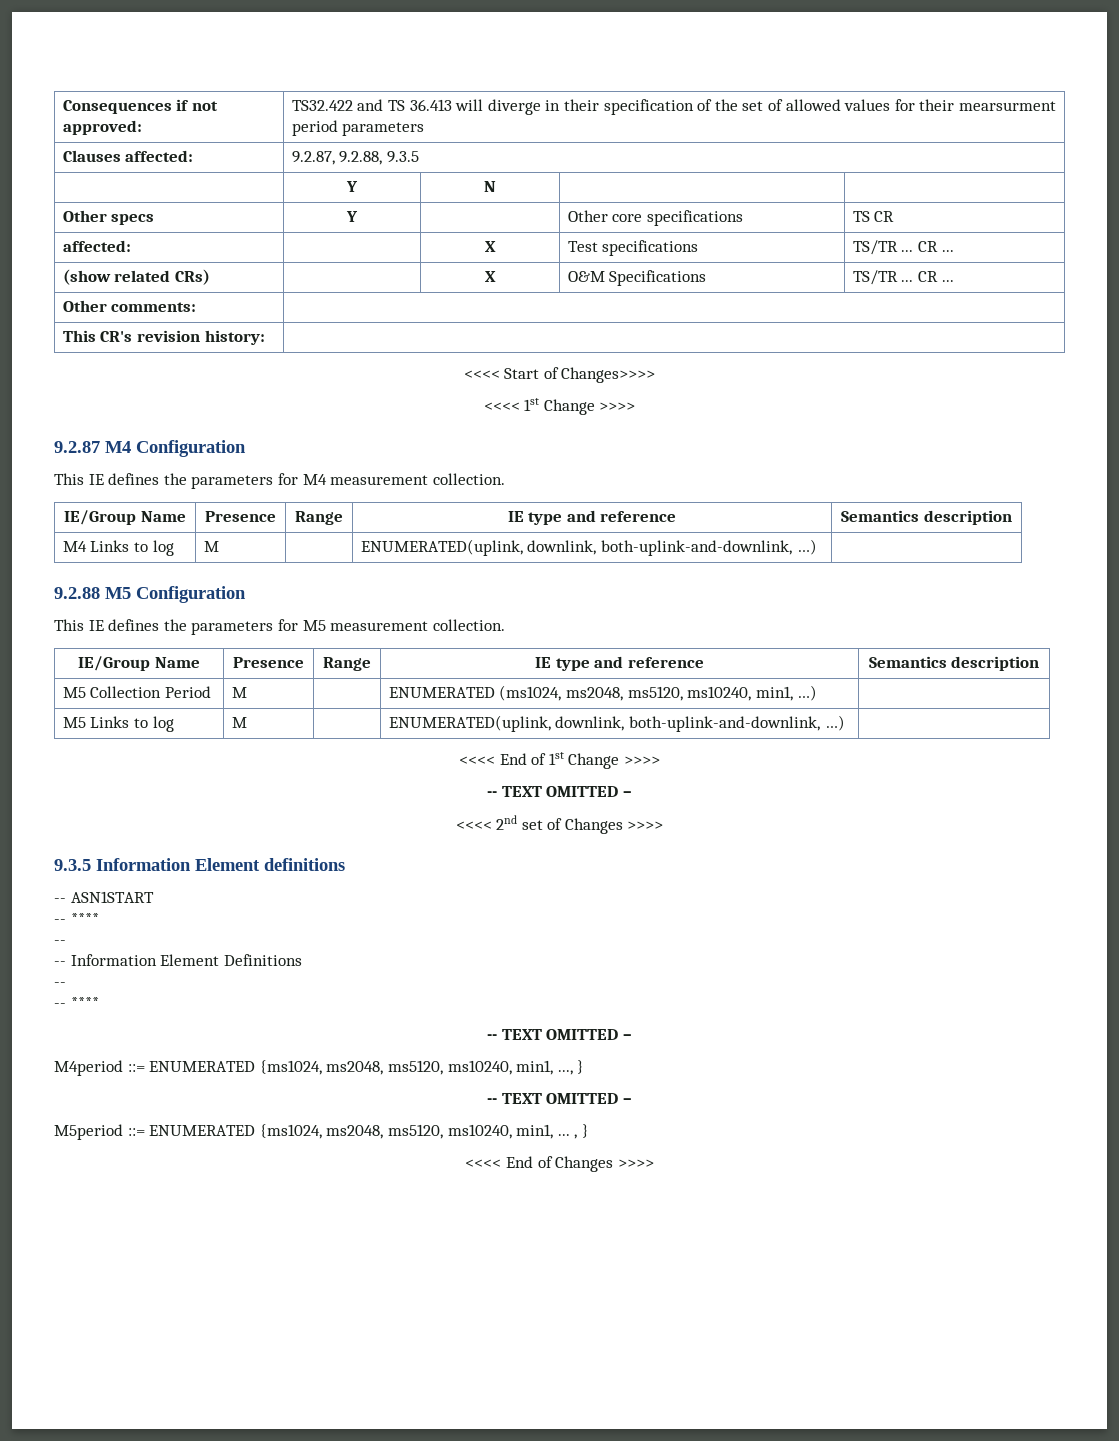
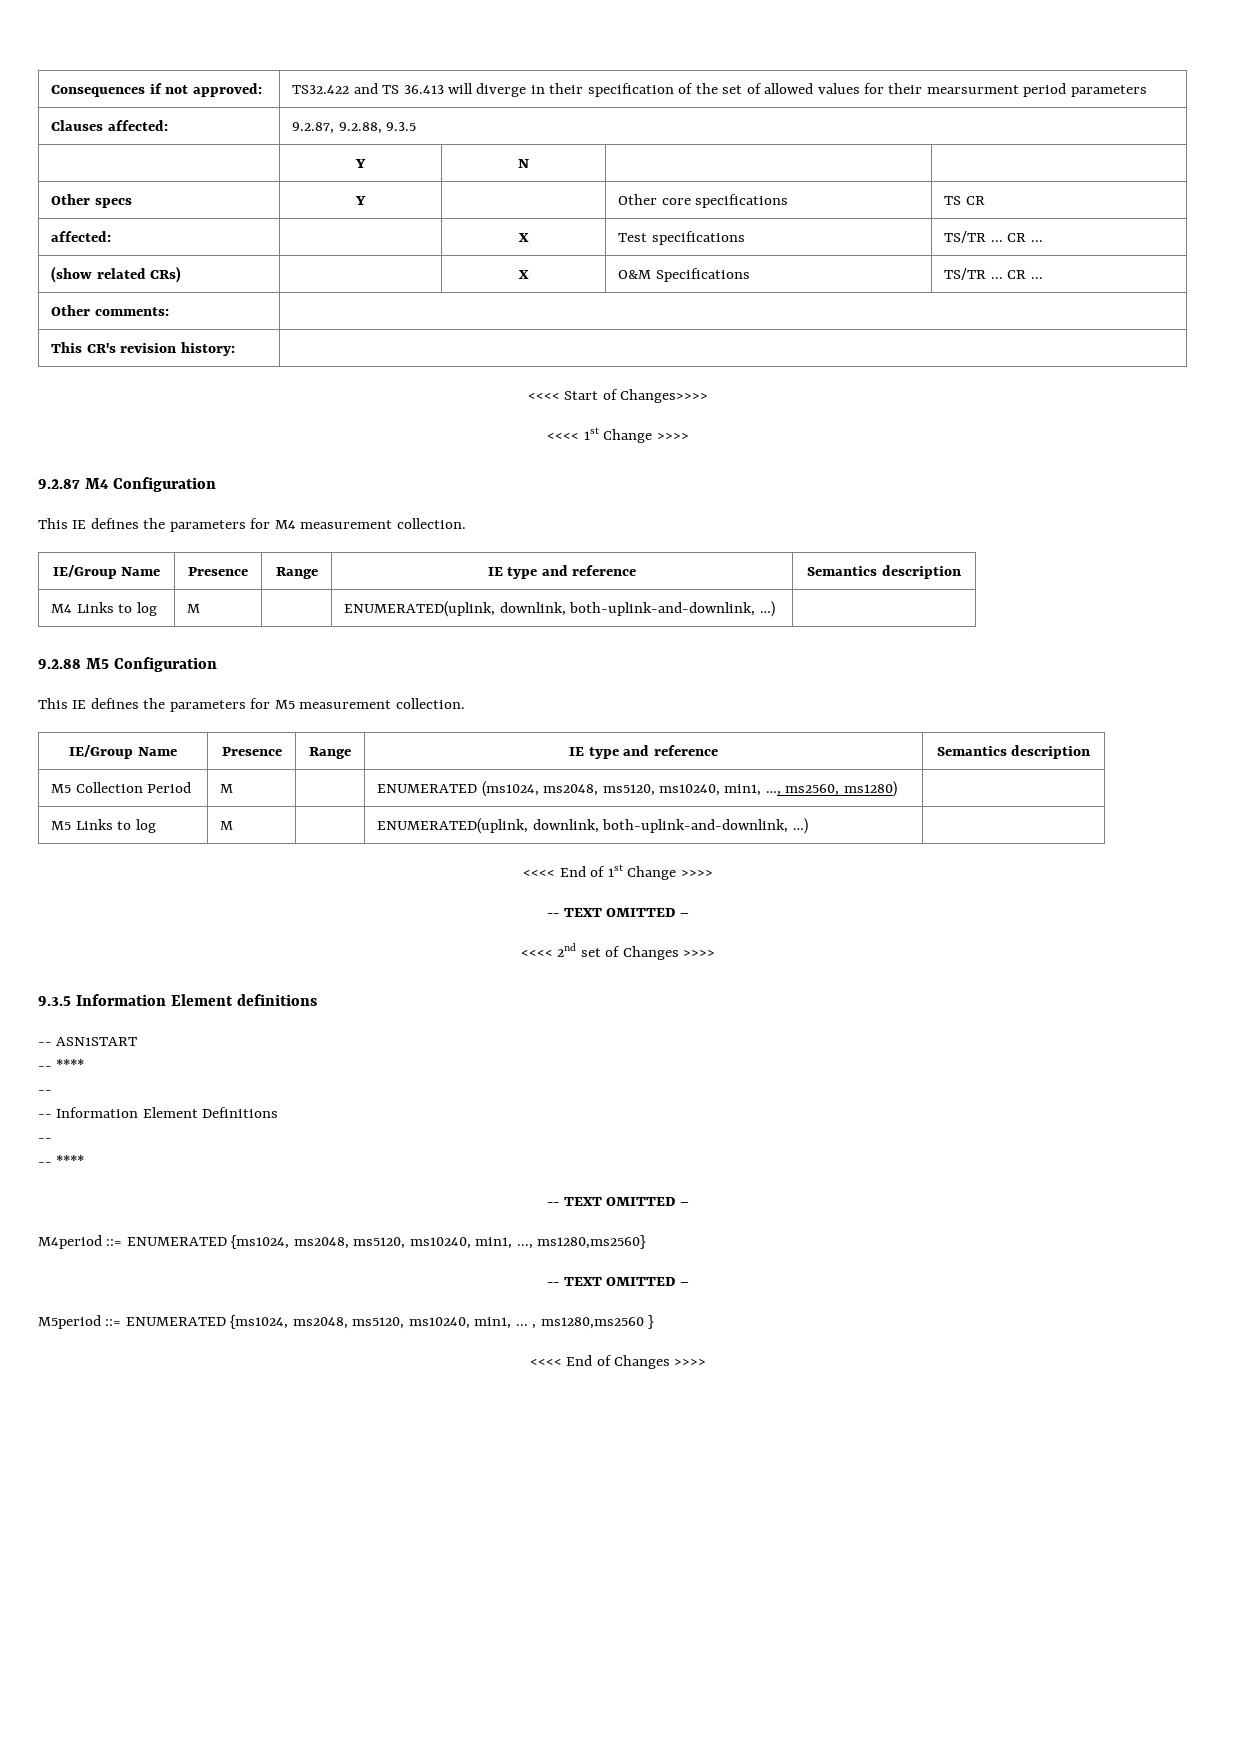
[797,685,818,701] …) -> [765,781,897,797] …, ms2560, ms1280)
[577,1060,585,1074] } -> [537,1235,647,1249] ms1280,ms2560}
(578, 1136) none -> [540,1317,644,1329] ms1280,ms2560

